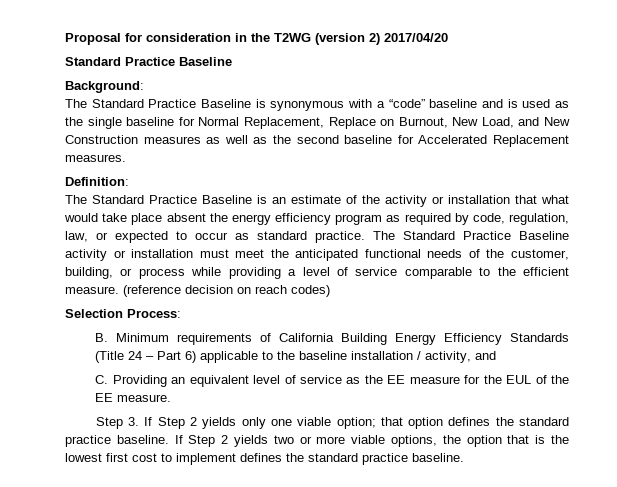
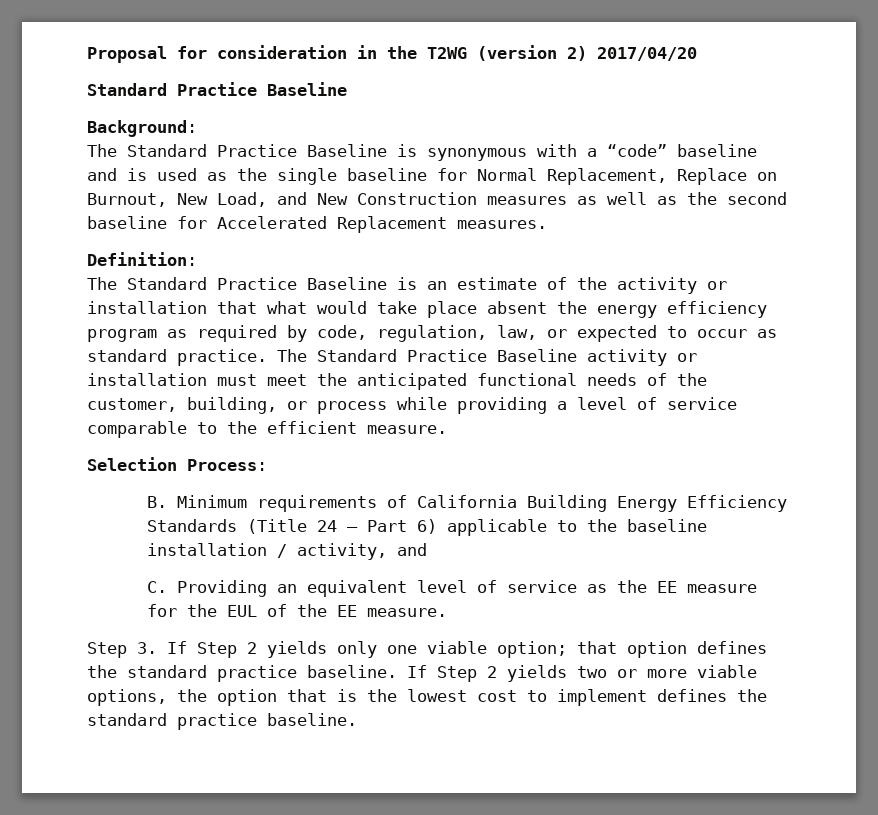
[123,285,330,297] (reference decision on reach codes) -> (447, 429) none
[106,453,128,462] first -> (467, 695) none

